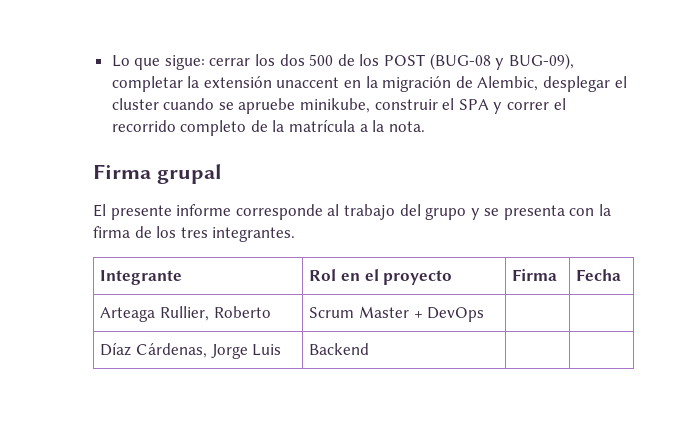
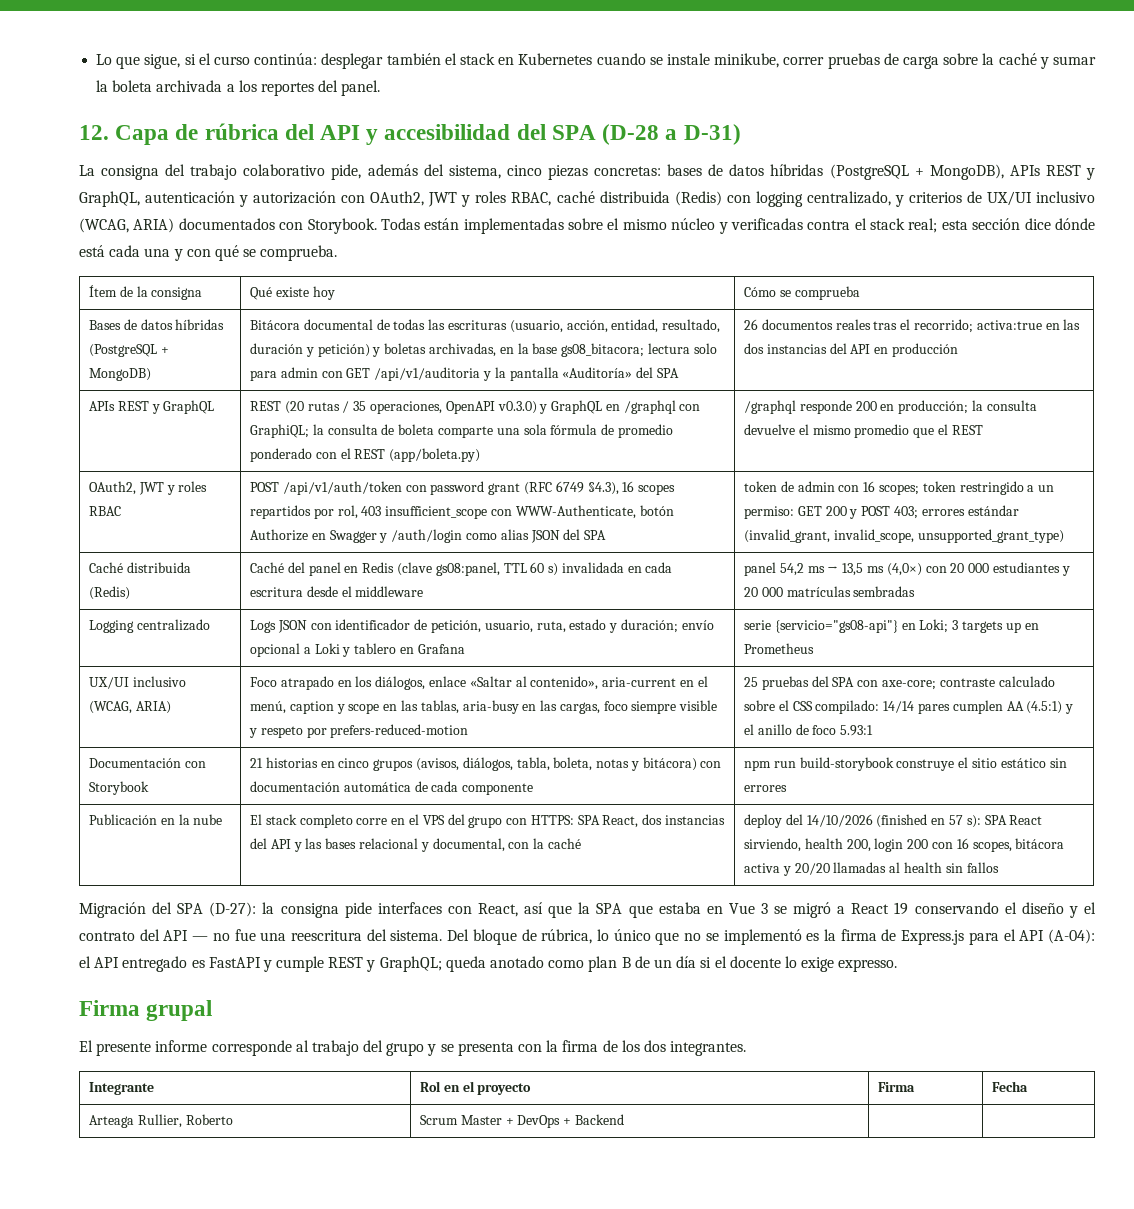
[164,53,574,70] [111,76,627,92] [111,98,566,114] [111,119,425,136] sigue: cerrar los dos 500 de los POST (BUG-08 y BUG-09), completar la extensión unaccent en la migración de Alembic, desplegar el cluster cuando se apruebe minikube, construir el SPA y correr el recorrido completo de la matrícula a la nota. -> [144,53,1096,69] [96,80,381,96] [79,123,741,145] [79,164,1095,180] [79,191,1095,207] [79,218,1096,234] [79,245,338,261] [89,285,203,300] [250,286,335,300] [744,286,860,300] [89,319,225,330] [89,344,169,357] [89,368,152,381] [250,319,721,333] [250,343,717,357] [250,367,679,381] [744,319,1081,333] [744,343,958,357] [89,400,215,414] [250,400,701,414] [250,424,673,438] [250,448,481,462] [744,400,1037,414] [744,424,983,438] [89,481,208,495] [89,506,122,516] [250,481,676,495] [250,505,674,519] [250,529,607,543] [744,481,1055,495] [744,505,1019,519] [744,529,1064,543] [89,562,191,573] [89,586,131,600] [250,562,673,576] [250,586,424,597] [744,562,1070,576] [744,586,916,597] [89,619,210,633] [250,619,714,633] [250,643,465,657] [744,619,1039,633] [744,643,815,654] [89,676,186,689] [89,701,171,714] [250,676,708,690] [250,700,718,714] [249,724,469,738] [744,676,1055,690] [744,700,1074,714] [744,724,874,736] [89,758,206,768] [89,781,150,795] [250,757,722,771] [250,781,534,795] [744,757,1067,771] [744,785,788,792] [89,814,223,825] [250,814,726,828] [250,838,581,852] [744,814,1043,828] [744,838,1065,852] [744,862,999,876] [79,902,1097,918] [79,929,1095,945] [79,956,898,972] sigue, si el curso continúa: desplegar también el stack en Kubernetes cuando se instale minikube, correr pruebas de carga sobre la caché y sumar la boleta archivada a los reportes del panel. // 12. Capa de rúbrica del API y accesibilidad del SPA (D-28 a D-31) // La consigna del trabajo colaborativo pide, además del sistema, cinco piezas concretas: bases de datos híbridas (PostgreSQL + MongoDB), APIs REST y GraphQL, autenticación y autorización con OAuth2, JWT y roles RBAC, caché distribuida (Redis) con logging centralizado, y criterios de UX/UI inclusivo (WCAG, ARIA) documentados con Storybook. Todas están implementadas sobre el mismo núcleo y verificadas contra el stack real; esta sección dice dónde está cada una y con qué se comprueba. // Ítem de la consigna | Qué existe hoy | Cómo se comprueba // Bases de datos híbridas (PostgreSQL + MongoDB) | Bitácora documental de todas las escrituras (usuario, acción, entidad, resultado, duración y petición) y boletas archivadas, en la base gs08_bitacora; lectura solo para admin con GET /api/v1/auditoria y la pantalla «Auditoría» del SPA | 26 documentos reales tras el recorrido; activa:true en las dos instancias del API en producción // APIs REST y GraphQL | REST (20 rutas / 35 operaciones, OpenAPI v0.3.0) y GraphQL en /graphql con GraphiQL; la consulta de boleta comparte una sola fórmula de promedio ponderado con el REST (app/boleta.py) | /graphql responde 200 en producción; la consulta devuelve el mismo promedio que el REST // OAuth2, JWT y roles RBAC | POST /api/v1/auth/token con password grant (RFC 6749 §4.3), 16 scopes repartidos por rol, 403 insufficient_scope con WWW-Authenticate, botón Authorize en Swagger y /auth/login como alias JSON del SPA | token de admin con 16 scopes; token restringido a un permiso: GET 200 y POST 403; errores estándar (invalid_grant, invalid_scope, unsupported_grant_type) // Caché distribuida (Redis) | Caché del panel en Redis (clave gs08:panel, TTL 60 s) invalidada en cada escritura desde el middleware | panel 54,2 ms → 13,5 ms (4,0×) con 20 000 estudiantes y 20 000 matrículas sembradas // Logging centralizado | Logs JSON con identificador de petición, usuario, ruta, estado y duración; envío opcional a Loki y tablero en Grafana | serie {servicio="gs08-api"} en Loki; 3 targets up en Prometheus // UX/UI inclusivo (WCAG, ARIA) | Foco atrapado en los diálogos, enlace «Saltar al contenido», aria-current en el menú, caption y scope en las tablas, aria-busy en las cargas, foco siempre visible y respeto por prefers-reduced-motion | 25 pruebas del SPA con axe-core; contraste calculado sobre el CSS compilado: 14/14 pares cumplen AA (4.5:1) y el anillo de foco 5.93:1 // Documentación con Storybook | 21 historias en cinco grupos (avisos, diálogos, tabla, boleta, notas y bitácora) con documentación automática de cada componente | npm run build-storybook construye el sitio estático sin errores // Publicación en la nube | El stack completo corre en el VPS del grupo con HTTPS: SPA React, dos instancias del API y las bases relacional y documental, con la caché | deploy del 14/10/2026 (finished en 57 s): SPA React sirviendo, health 200, login 200 con 16 scopes, bitácora activa y 20/20 llamadas al health sin fallos // Migración del SPA (D-27): la consigna pide interfaces con React, así que la SPA que estaba en Vue 3 se migró a React 19 conservando el diseño y el contrato del API — no fue una reescritura del sistema. Del bloque de rúbrica, lo único que no se implementó es la firma de Express.js para el API (A-04): el API entregado es FastAPI y cumple REST y GraphQL; queda anotado como plan B de un día si el docente lo exige expresso.
[180,227,208,238] tres -> [643,1040,666,1052] dos
[100,342,282,359] | | // Díaz Cárdenas, Jorge Luis | -> [563,1118,572,1125] +

